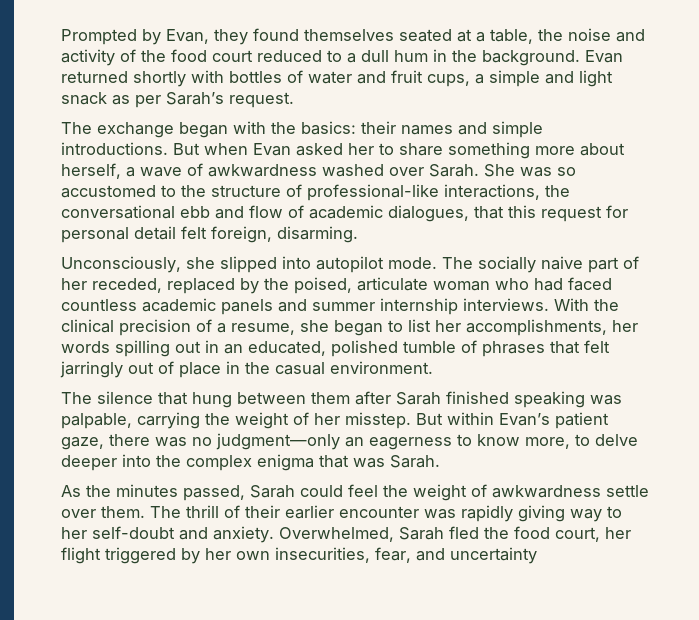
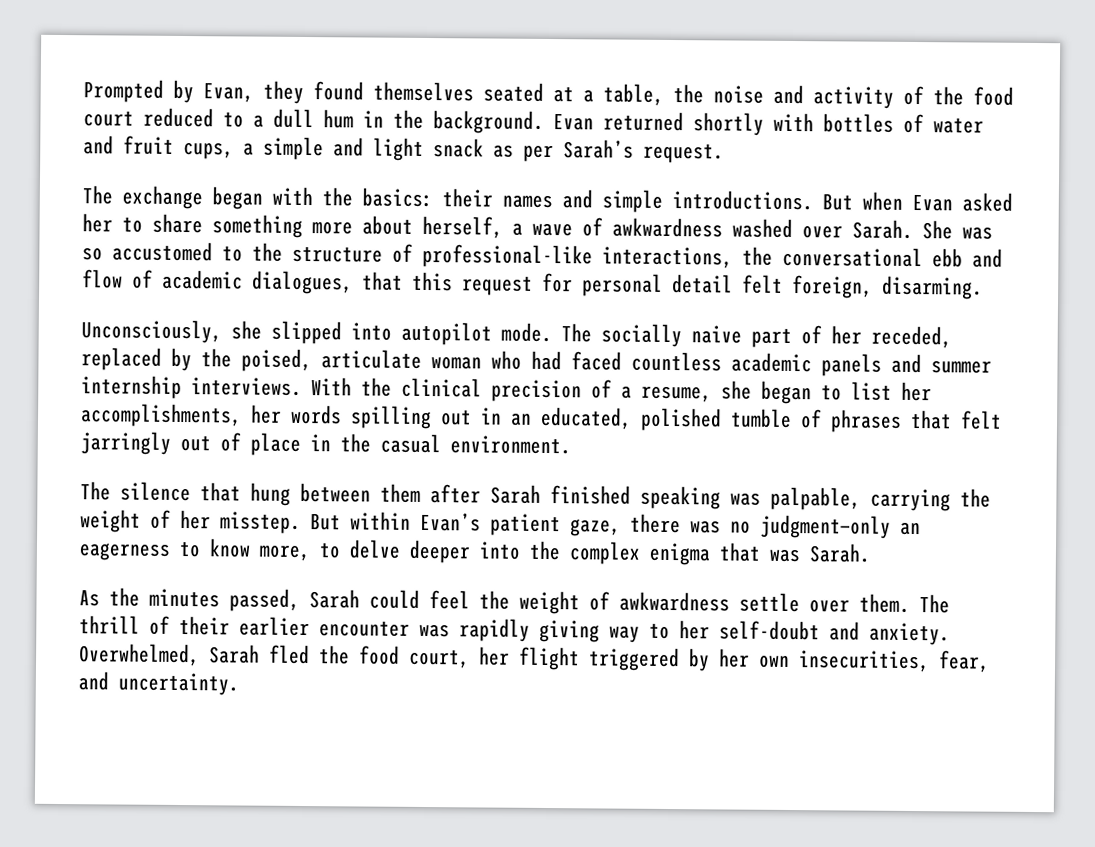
[450,547,537,564] uncertainty -> [118,672,239,696] uncertainty.

